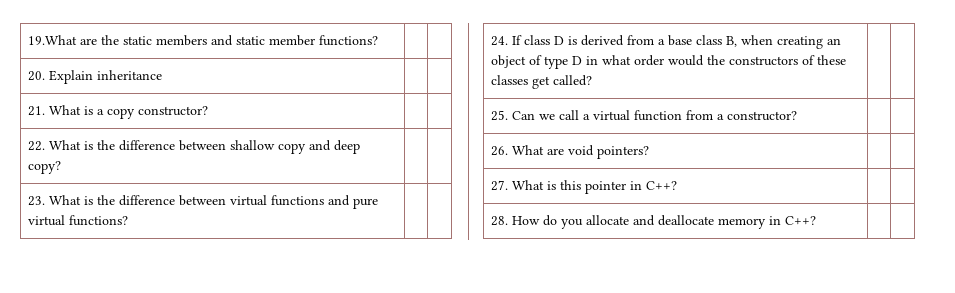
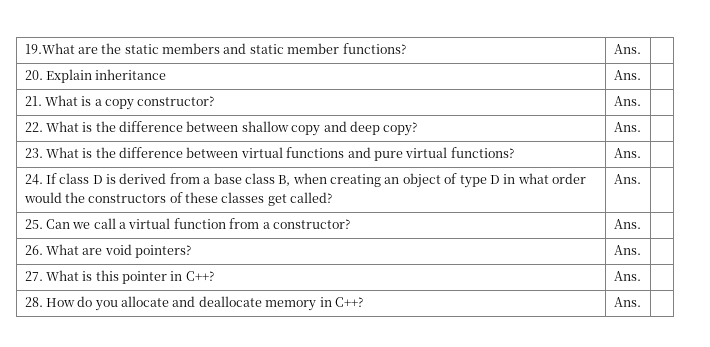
(379, 40) none -> [613,44,641,54] Ans.
(163, 75) none -> [613,70,641,80] Ans.
(209, 111) none -> [613,96,641,106] Ans.
(62, 167) none -> [613,122,641,132] Ans.
(129, 220) none -> [613,148,641,158] Ans.
(593, 80) none -> [613,174,641,184] Ans.
(798, 116) none -> [613,219,641,229] Ans.
(650, 152) none -> [613,245,641,255] Ans.
(678, 185) none -> [613,271,641,281] Ans.
(817, 220) none -> [613,297,641,307] Ans.

